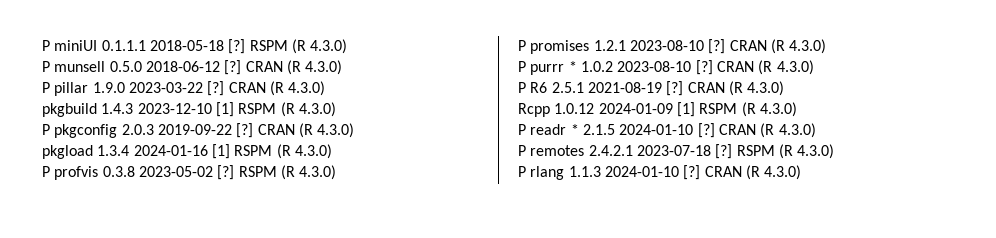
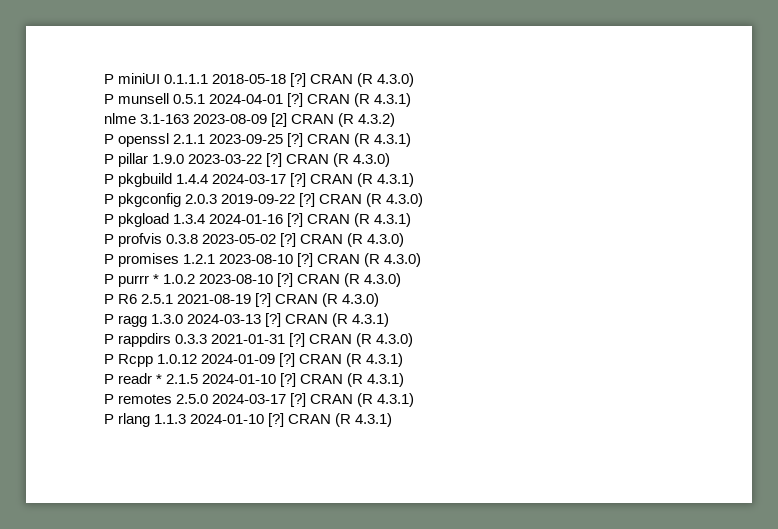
[249,40,288,51] RSPM -> [310,74,354,84] CRAN
[109,60,343,75] 0.5.0 2018-06-12 [?] CRAN (R 4.3.0) -> [173,93,412,107] [104,113,396,127] [104,133,412,147] 0.5.1 2024-04-01 [?] CRAN (R 4.3.1) // nlme 3.1-163 2023-08-09 [2] CRAN (R 4.3.2) // P openssl 2.1.1 2023-09-25 [?] CRAN (R 4.3.1)
[42,102,336,117] pkgbuild 1.4.3 2023-12-10 [1] RSPM (R 4.3.0) -> [104,173,415,187] P pkgbuild 1.4.4 2024-03-17 [?] CRAN (R 4.3.1)
(355, 130) none -> [104,214,114,224] P
[211,144,332,159] [1] RSPM (R 4.3.0) -> [287,213,412,227] [?] CRAN (R 4.3.1)
[238,166,277,177] RSPM -> [300,234,344,244] CRAN
[518,102,797,117] Rcpp 1.0.12 2024-01-09 [1] RSPM (R 4.3.0) -> [104,313,390,327] [104,333,414,347] [104,353,404,367] P ragg 1.3.0 2024-03-13 [?] CRAN (R 4.3.1) // P rappdirs 0.3.3 2021-01-31 [?] CRAN (R 4.3.0) // P Rcpp 1.0.12 2024-01-09 [?] CRAN (R 4.3.1)
[778,123,816,138] 4.3.0) -> [367,373,405,387] 4.3.1)
[588,144,835,159] 2.4.2.1 2023-07-18 [?] RSPM (R 4.3.0) -> [176,393,415,407] 2.5.0 2024-03-17 [?] CRAN (R 4.3.1)
[764,165,802,180] 4.3.0) -> [355,413,393,427] 4.3.1)

